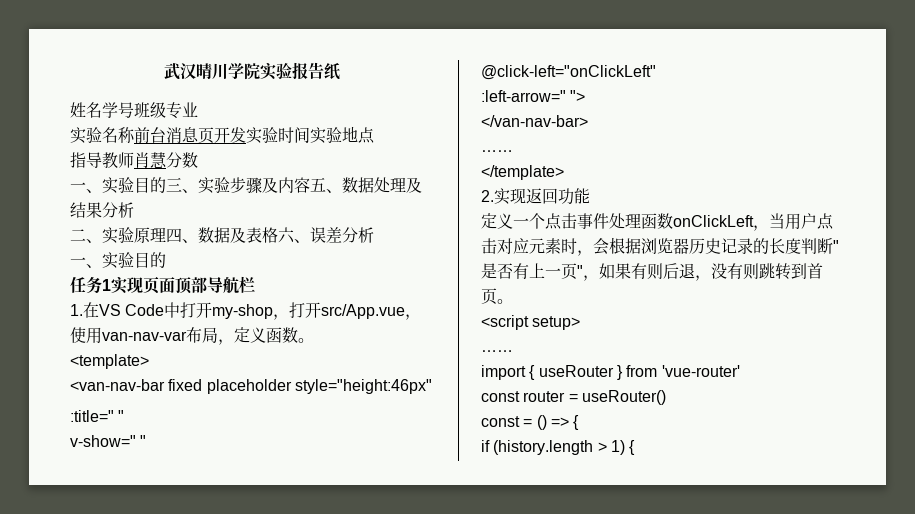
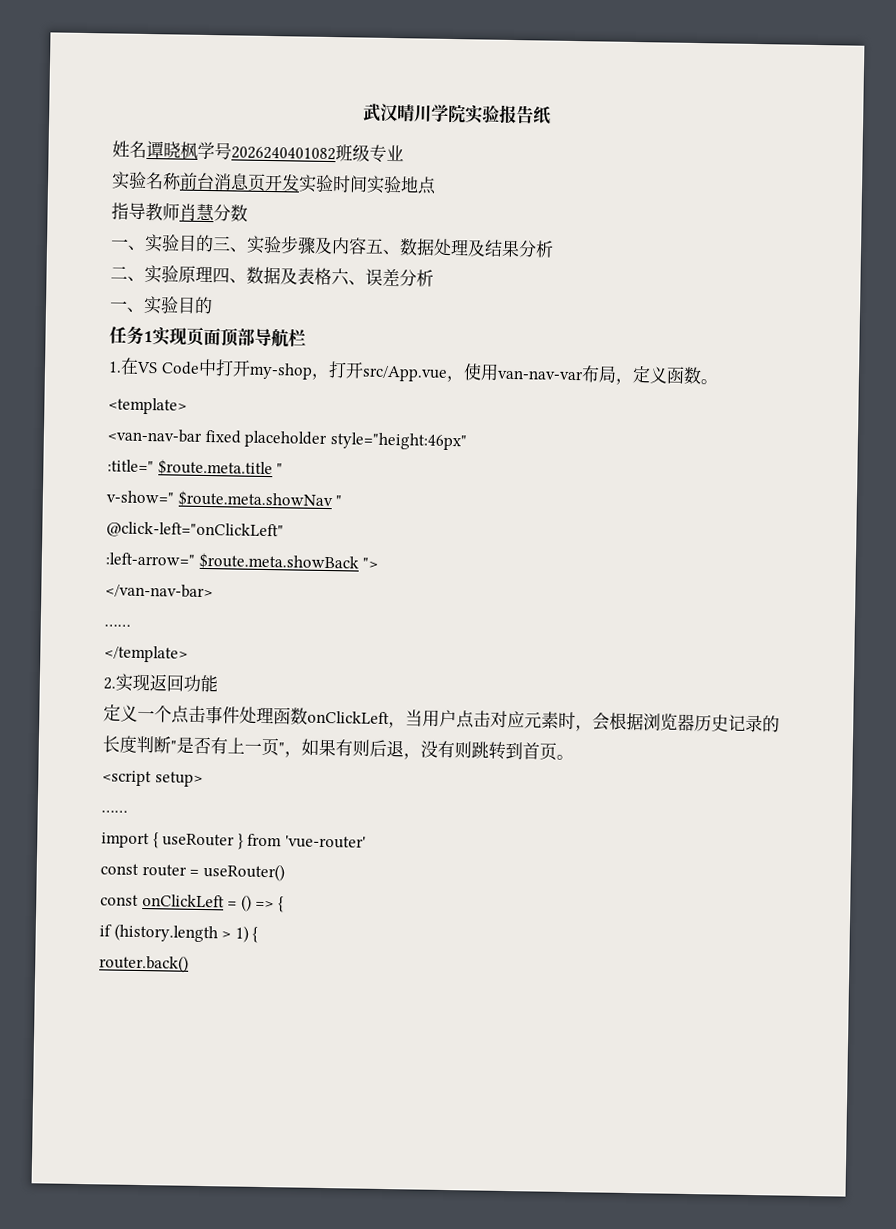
[102,102,134,118] 学号 -> [146,140,336,161] 谭晓枫学号2026240401082
(114, 416) none -> [157,459,273,477] $route.meta.title
(136, 441) none -> [177,490,333,509] $route.meta.showNav
(566, 96) none -> [198,552,359,571] $route.meta.showBack
(520, 421) none -> [141,894,225,908] onClickLeft
(636, 447) none -> [99,954,189,973] // router.back()

